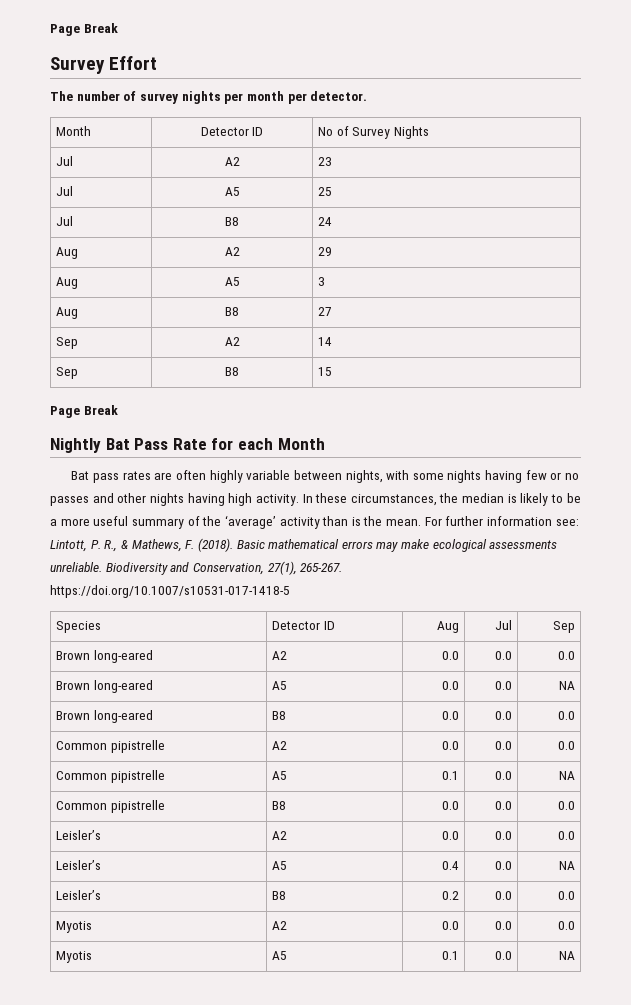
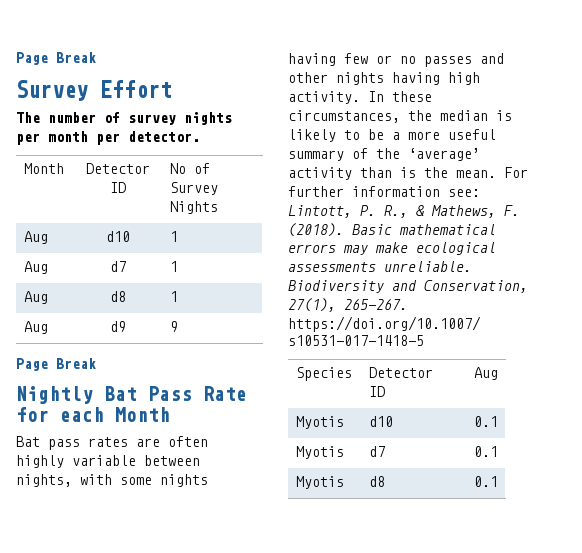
[56,156,74,166] [224,157,240,166] [318,157,333,166] [56,186,74,196] [224,187,240,196] [318,187,333,196] [56,216,74,226] [225,217,239,226] [318,217,333,226] [56,247,79,259] [224,247,240,256] [318,247,333,256] [56,277,79,289] [224,277,240,286] [318,277,326,286] [56,307,79,319] [225,307,239,316] [318,307,333,316] [56,337,79,349] [224,337,240,346] [318,337,333,346] [56,367,79,379] [225,367,239,376] [318,367,333,376] Jul | A2 | 23 // Jul | A5 | 25 // Jul | B8 | 24 // Aug | A2 | 29 // Aug | A5 | 3 // Aug | B8 | 27 // Sep | A2 | 14 // Sep | B8 | 15 -> [24,231,49,244] [106,231,130,242] [170,231,179,242] [24,261,49,274] [110,261,126,272] [170,261,179,272] [24,291,49,304] [110,291,126,302] [170,291,179,302] [24,321,49,334] [110,321,126,332] [170,321,179,332] Aug | d10 | 1 // Aug | d7 | 1 // Aug | d8 | 1 // Aug | d9 | 9
[494,620,512,630] [552,621,575,633] [56,650,153,663] [272,651,288,660] [441,651,459,660] [494,651,512,660] [557,651,575,660] [56,680,153,693] [272,681,288,690] [441,681,459,690] [494,681,512,690] [558,681,575,690] [56,710,153,723] [272,711,287,720] [441,711,459,720] [494,711,512,720] [557,711,575,720] [56,740,165,753] [272,741,288,750] [441,741,459,750] [494,741,512,750] [557,741,575,750] [56,770,165,783] [272,771,288,780] [441,771,459,780] [494,771,512,780] [558,771,575,780] [56,800,165,813] [272,801,287,810] [441,801,459,810] [494,801,512,810] [557,801,575,810] [56,830,102,840] [272,831,288,840] [441,831,459,840] [494,831,512,840] [557,831,575,840] [56,860,102,870] [272,861,288,870] [441,861,459,870] [494,861,512,870] [558,861,575,870] [56,890,102,900] [272,891,287,900] [441,891,459,900] [494,891,512,900] [557,891,575,900] [56,921,93,933] [272,921,288,930] [441,921,459,930] [494,921,512,930] [557,921,575,930] [56,951,93,963] [272,951,288,960] [441,951,459,960] [494,951,512,960] [558,951,575,960] | Jul | Sep // Brown long-eared | A2 | 0.0 | 0.0 | 0.0 // Brown long-eared | A5 | 0.0 | 0.0 | NA // Brown long-eared | B8 | 0.0 | 0.0 | 0.0 // Common pipistrelle | A2 | 0.0 | 0.0 | 0.0 // Common pipistrelle | A5 | 0.1 | 0.0 | NA // Common pipistrelle | B8 | 0.0 | 0.0 | 0.0 // Leisler’s | A2 | 0.0 | 0.0 | 0.0 // Leisler’s | A5 | 0.4 | 0.0 | NA // Leisler’s | B8 | 0.2 | 0.0 | 0.0 // Myotis | A2 | 0.0 | 0.0 | 0.0 // Myotis | A5 | 0.1 | 0.0 | NA -> [296,416,345,429] [369,416,394,427] [473,416,498,427] [296,446,345,459] [369,446,386,457] [473,446,498,457] [296,476,345,489] [369,476,386,487] [473,476,498,487] // Myotis | d10 | 0.1 // Myotis | d7 | 0.1 // Myotis | d8 | 0.1

